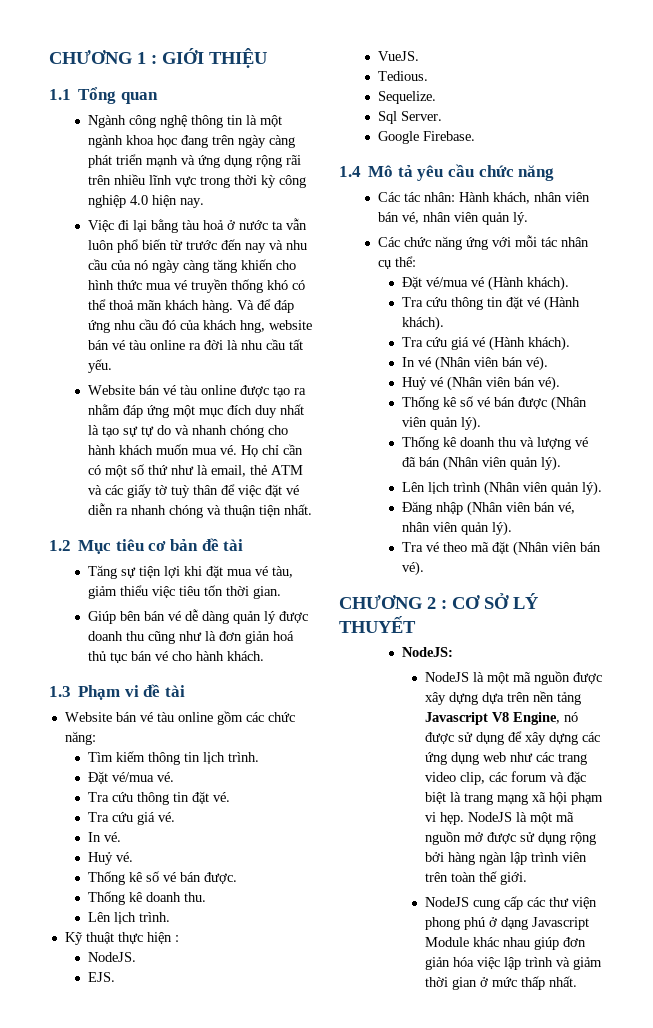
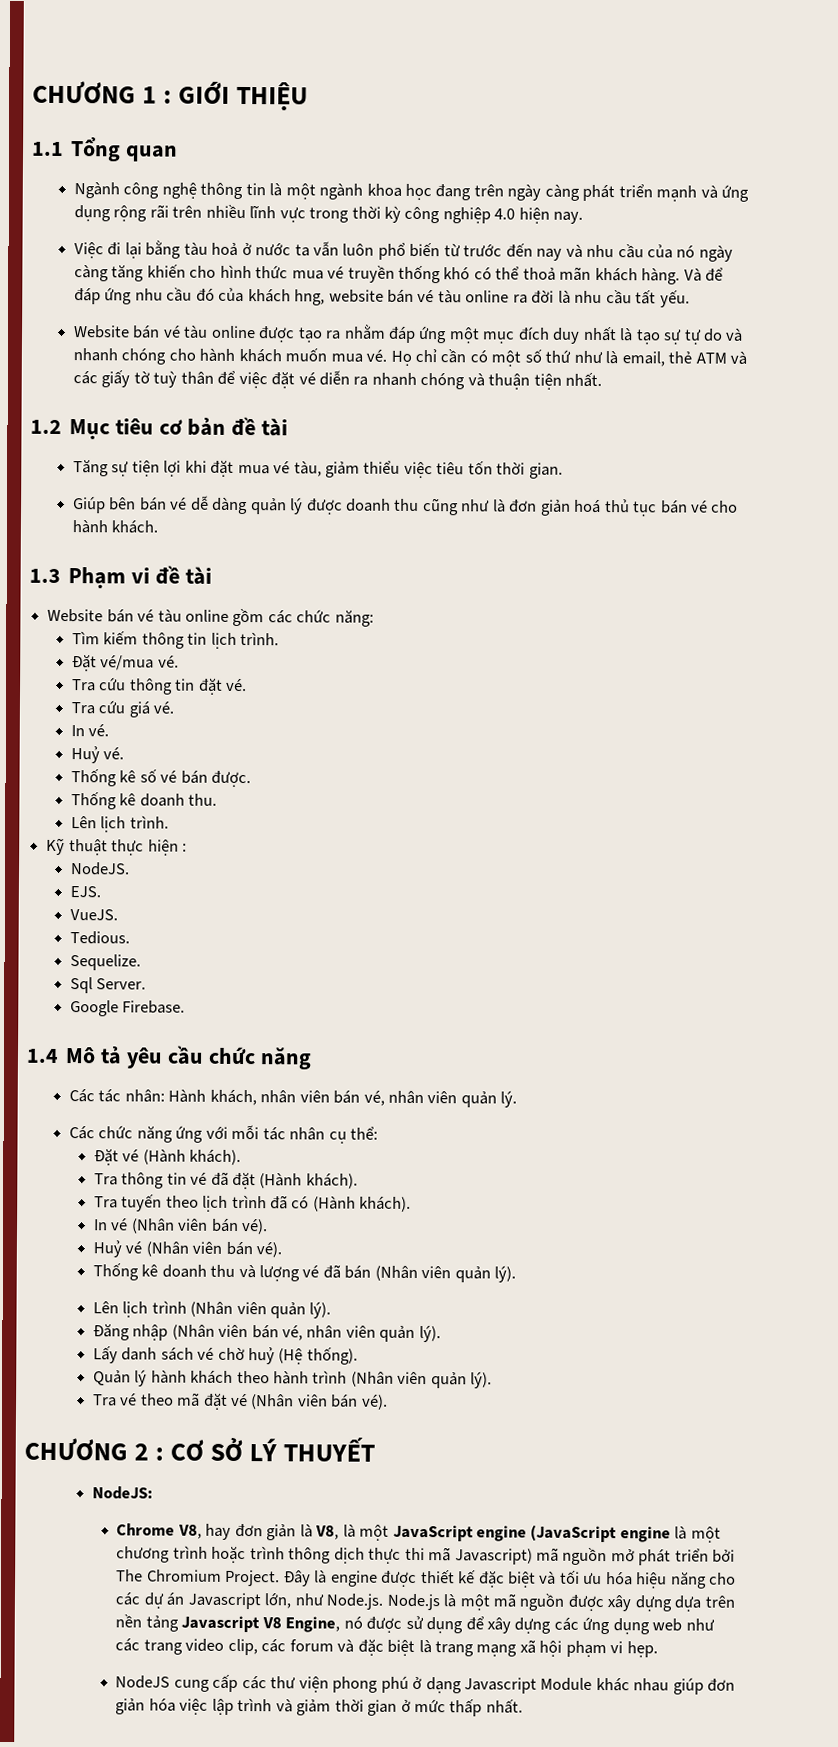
[425,276,569,291] [401,296,580,311] [401,316,444,331] [401,337,485,350] vé/mua vé (Hành khách). // Tra cứu thông tin đặt vé (Hành khách). // Tra cứu giá vé -> [122,1149,242,1166] [93,1171,358,1190] [93,1194,310,1212] vé (Hành khách). // Tra thông tin vé đã đặt (Hành khách). // Tra tuyến theo lịch trình đã có
[401,396,587,411] [401,416,481,431] // Thống kê số vé bán được (Nhân viên quản lý). -> (282, 1250) none
(512, 528) none -> [92,1346,358,1365] [92,1369,493,1389] // Lấy danh sách vé chờ huỷ (Hệ thống). // Quản lý hành khách theo hành trình (Nhân viên quản lý).
(509, 547) none -> [230,1393,248,1407] vé
[425,672,470,682] NodeJS -> [116,1523,721,1543] [116,1545,736,1566] [116,1569,737,1589] [115,1592,440,1611] Chrome V8, hay đơn giản là V8, là một JavaScript engine (JavaScript engine là một chương trình hoặc trình thông dịch thực thi mã Javascript) mã nguồn mở phát triển bởi The Chromium Project. Đây là engine được thiết kế đặc biệt và tối ưu hóa hiệu năng cho các dự án Javascript lớn, như Node.js. Node.js
[468,812,575,824] [425,831,597,845] [425,852,588,865] [425,871,528,885] NodeJS là một mã nguồn mở được sử dụng rộng bởi hàng ngàn lập trình viên trên toàn thế giới. -> (658, 1649) none

